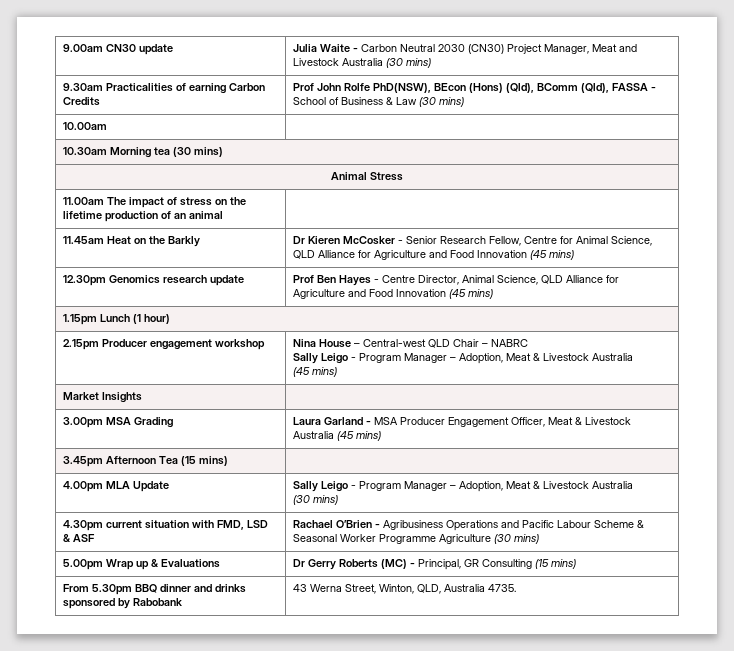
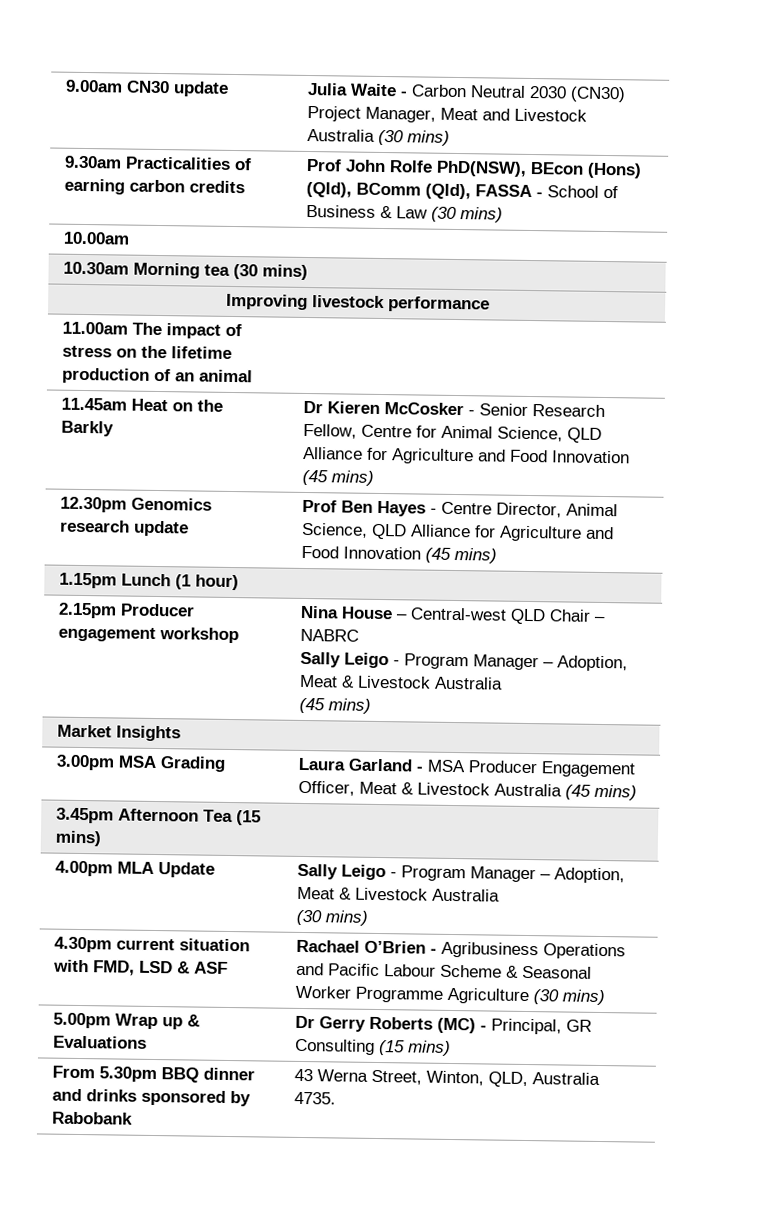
[229,83,266,91] [63,97,101,106] Carbon Credits -> [128,179,245,194] carbon credits
[331,172,403,181] Animal Stress -> [225,293,490,313] Improving livestock performance

